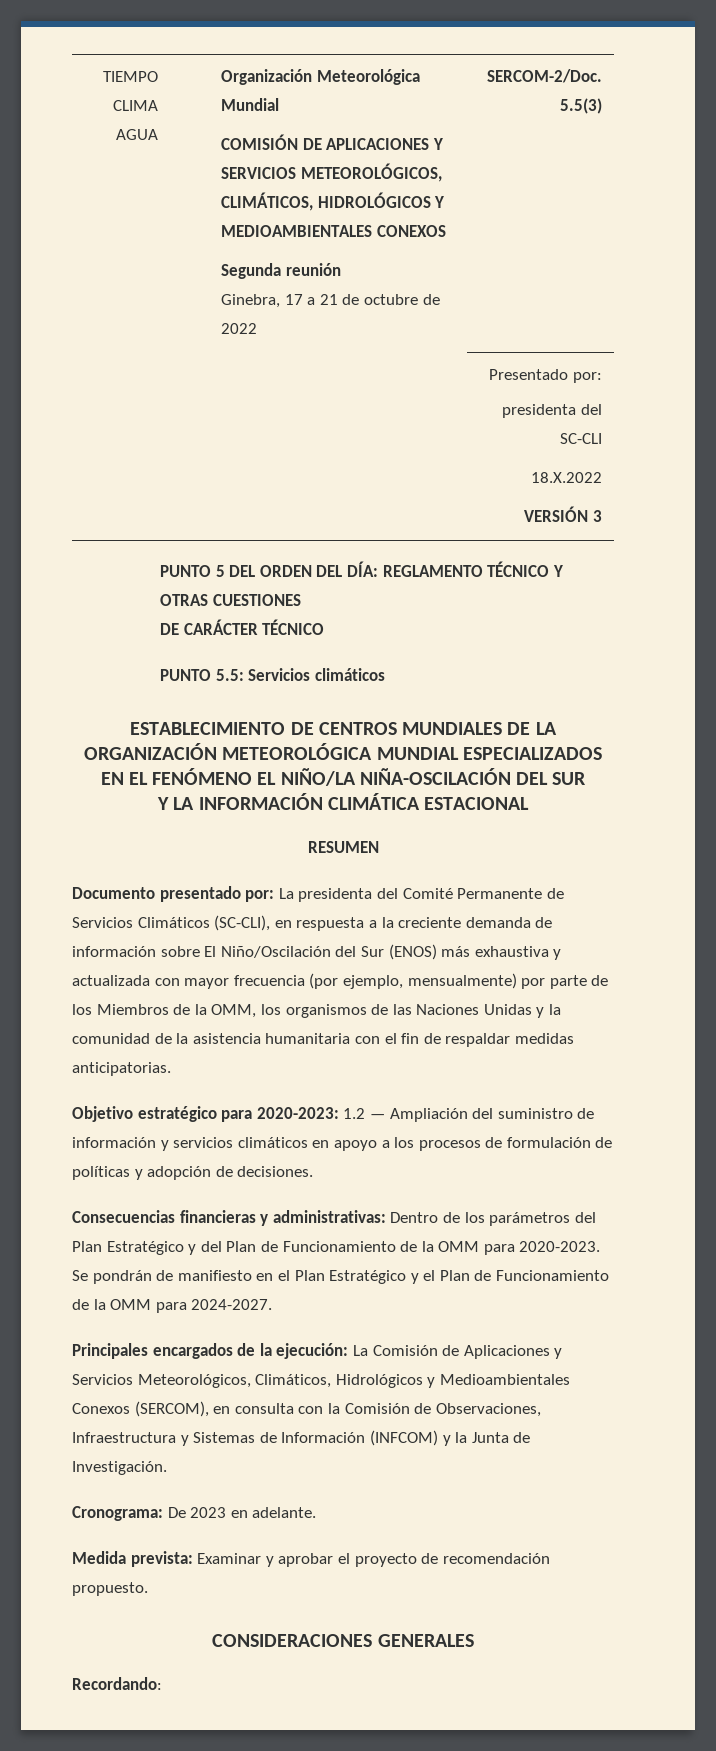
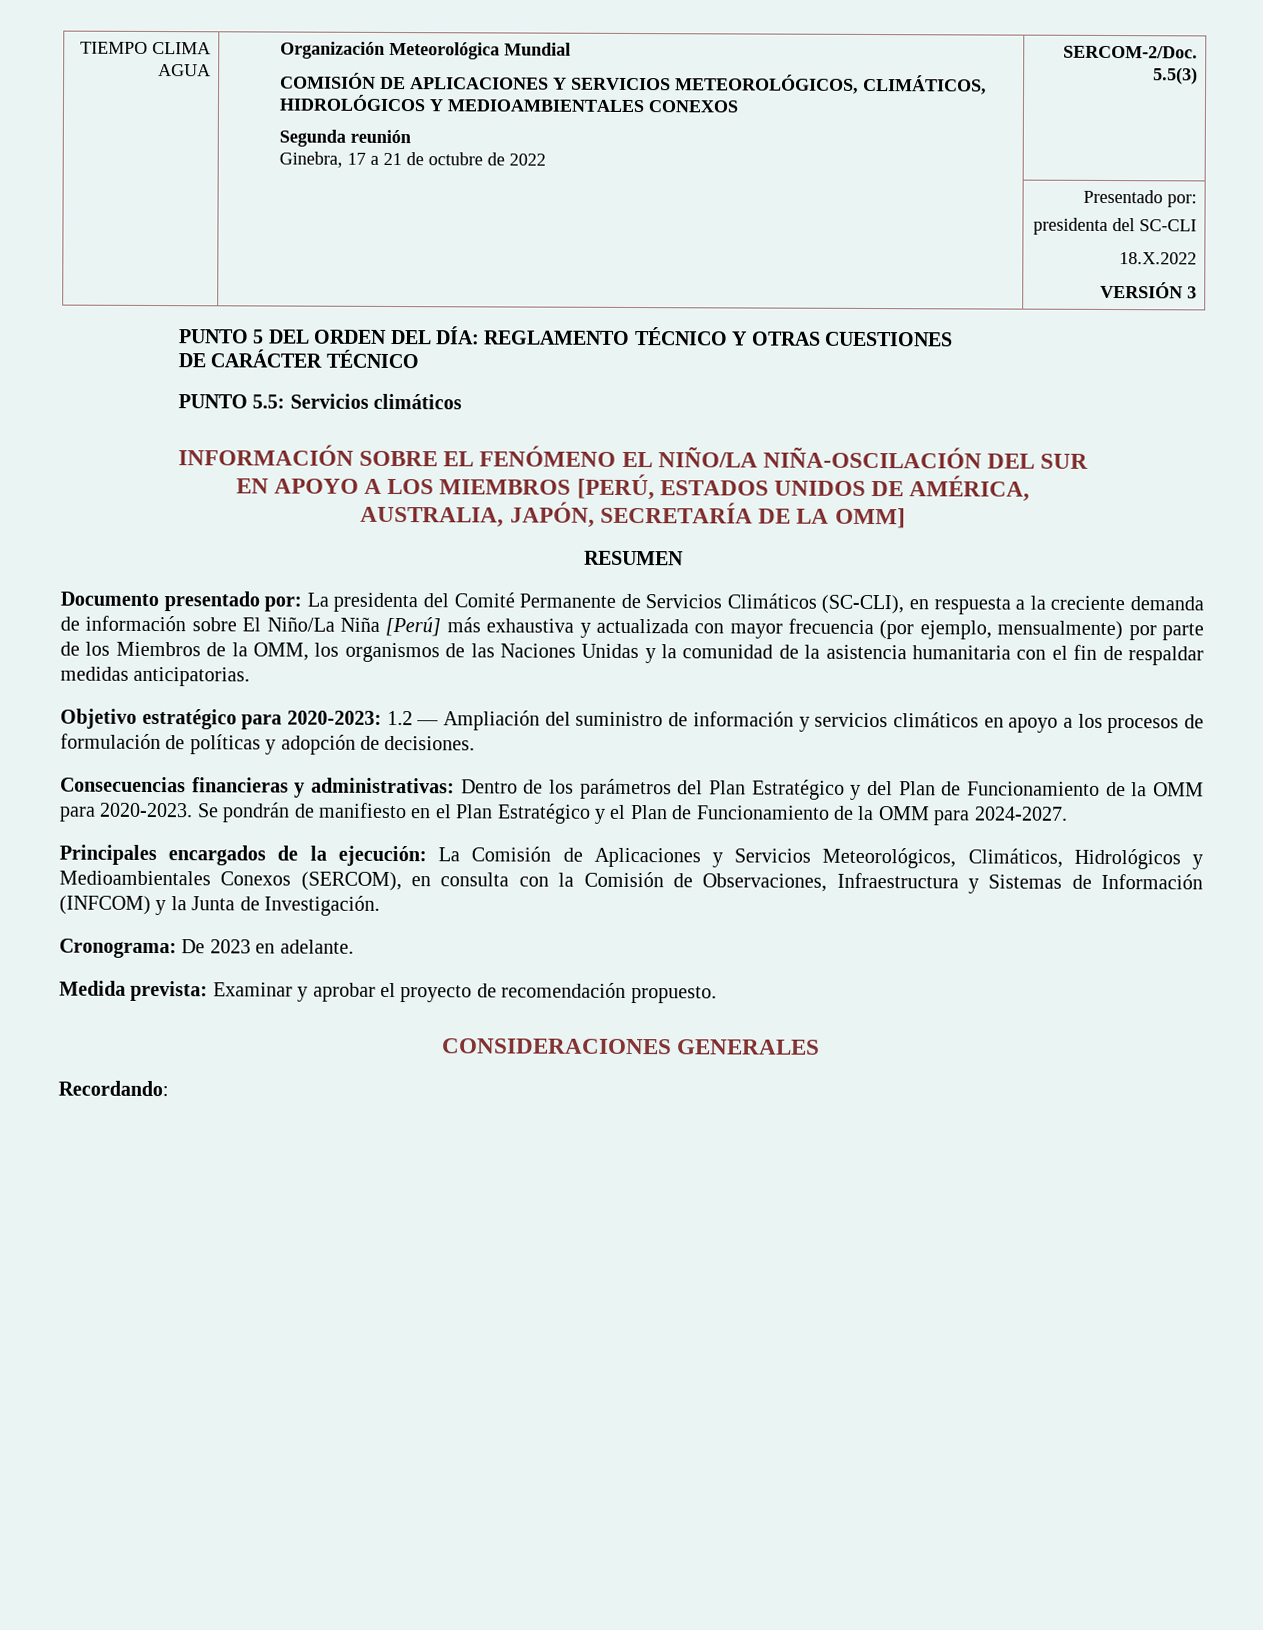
[130,722,557,735] [84,743,602,760] [100,772,124,785] ESTABLECIMIENTO DE CENTROS MUNDIALES DE LA ORGANIZACIÓN METEOROLÓGICA MUNDIAL ESPECIALIZADOS EN -> [177,444,438,467] INFORMACIÓN SOBRE
[156,793,530,810] Y LA INFORMACIÓN CLIMÁTICA ESTACIONAL -> [235,473,1031,502] [360,501,906,529] EN APOYO A LOS MIEMBROS [PERÚ, ESTADOS UNIDOS DE AMÉRICA, // AUSTRALIA, JAPÓN, SECRETARÍA DE LA OMM]
[220,944,437,960] Niño/Oscilación del Sur (ENOS) -> [266,616,442,637] Niño/La Niña [Perú]

